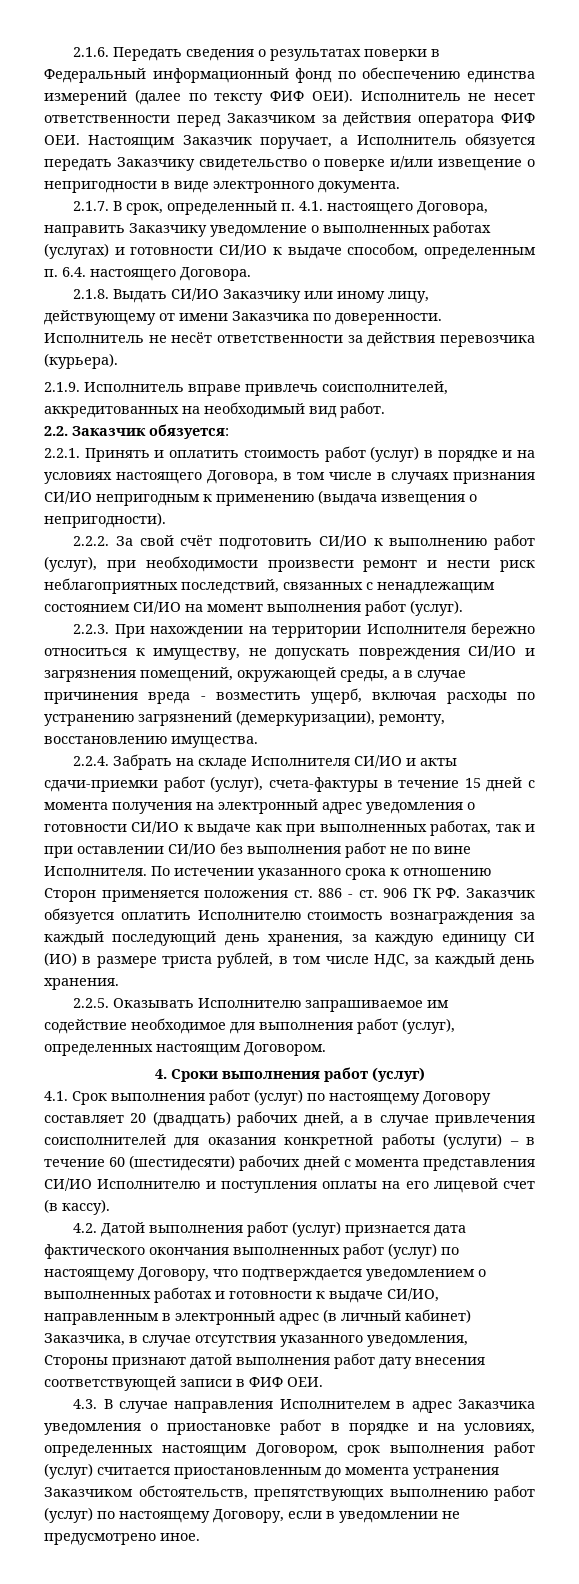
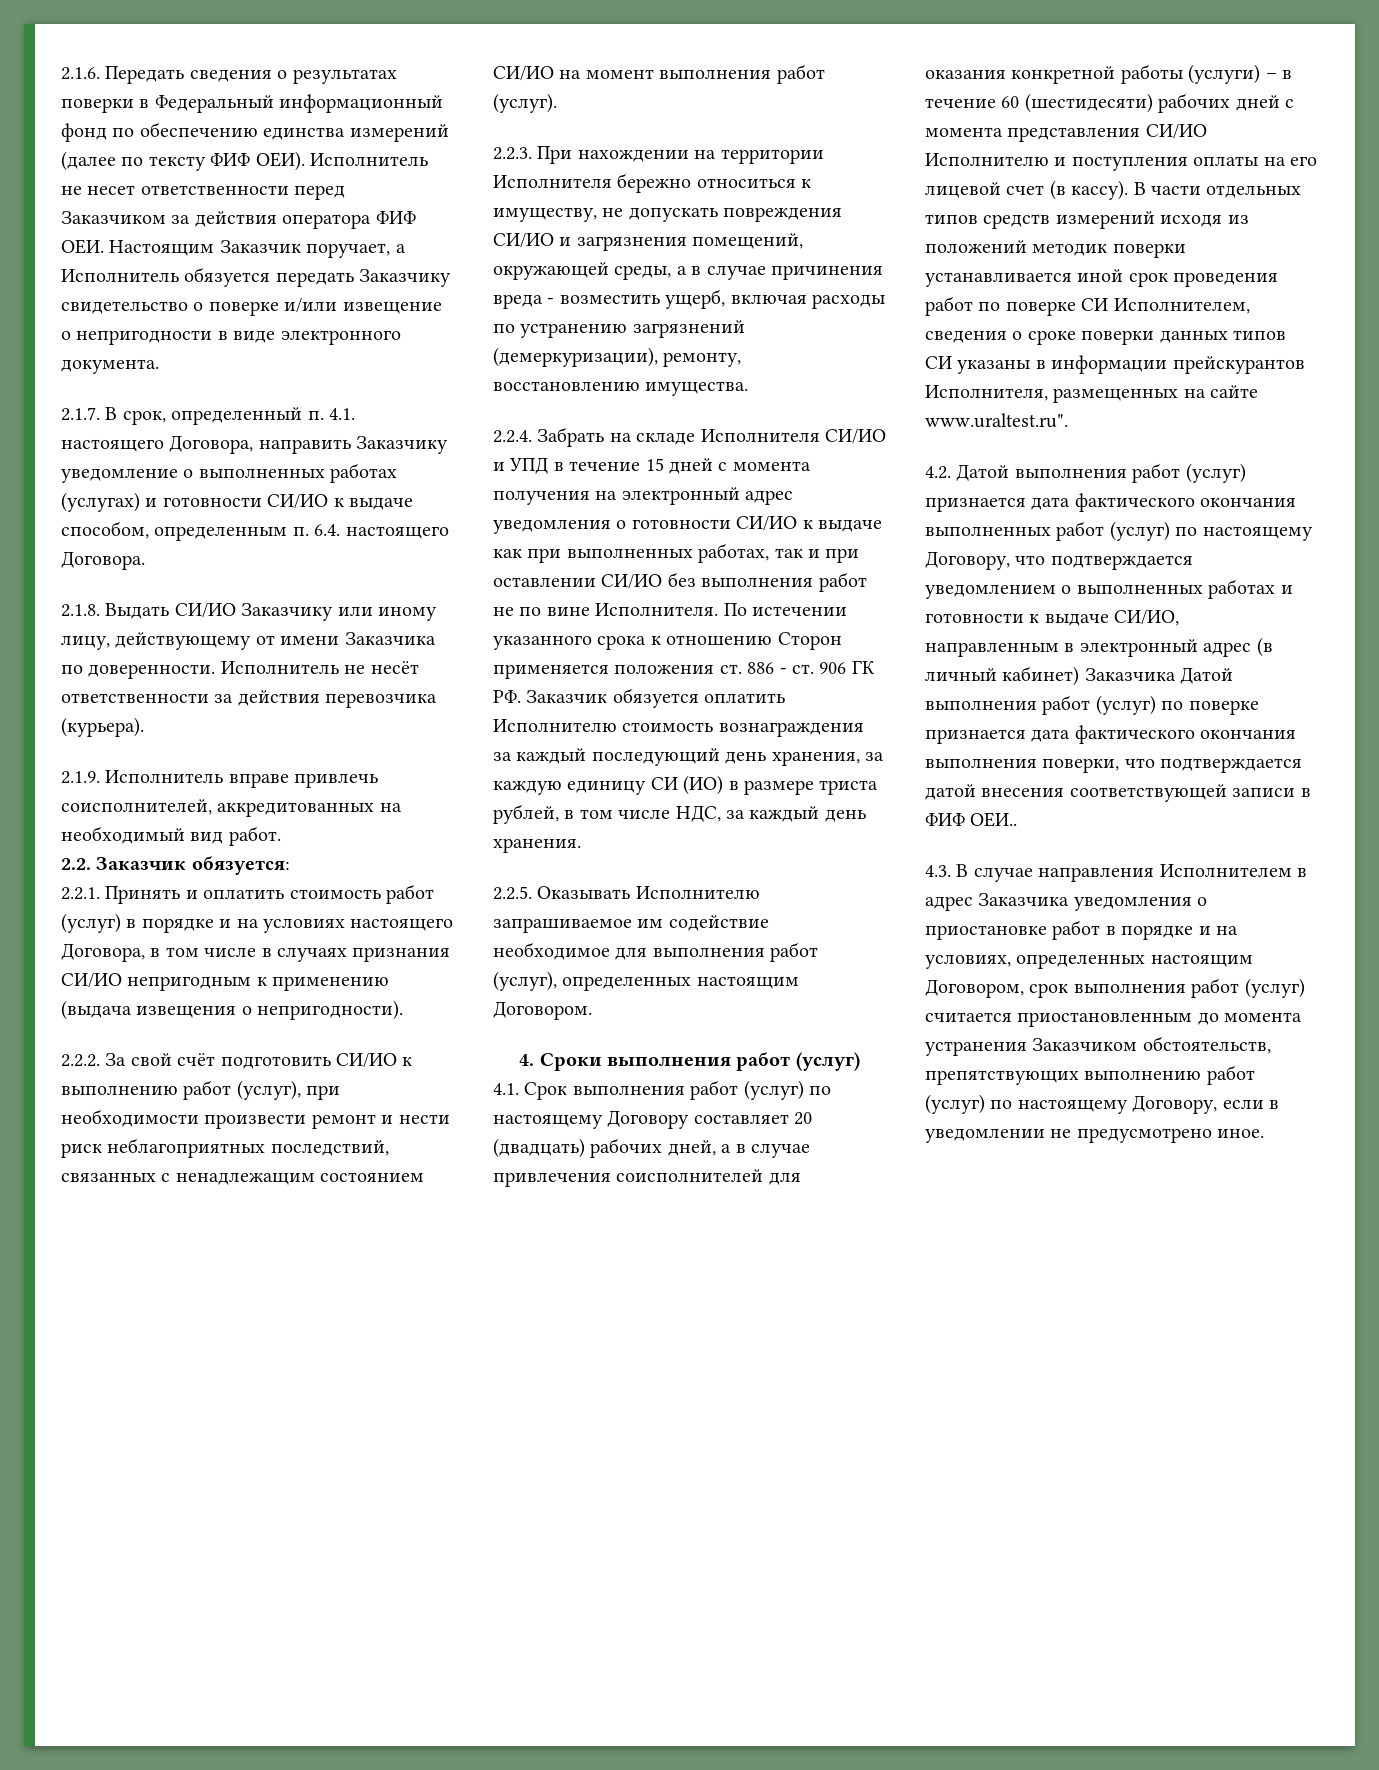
[420,758,458,766] [44,776,378,792] акты сдачи-приемки работ (услуг), счета-фактуры -> [509,457,549,474] УПД
(110, 1207) none -> [1133,182,1302,198] [925,211,1249,229] [925,240,1186,258] [925,269,1279,287] [925,296,1250,316] [925,330,1286,345] [925,355,1305,374] [925,385,1259,403] [925,413,1068,428] В части отдельных типов средств измерений исходя из положений методик поверки устанавливается иной срок проведения работ по поверке СИ Исполнителем, сведения о сроке поверки данных типов СИ указаны в информации прейскурантов Исполнителя, размещенных на сайте www.uraltest.ru".
[44,1333,468,1347] [44,1353,412,1369] Заказчика, в случае отсутствия указанного уведомления, Стороны признают датой выполнения работ дату -> [1084,667,1234,684] [925,695,1259,715] [925,725,1297,744] [925,758,1303,773] [925,784,976,800] Заказчика Датой выполнения работ (услуг) по поверке признается дата фактического окончания выполнения поверки, что подтверждается датой
[287,1377,323,1387] ОЕИ. -> [970,812,1018,827] ОЕИ..

